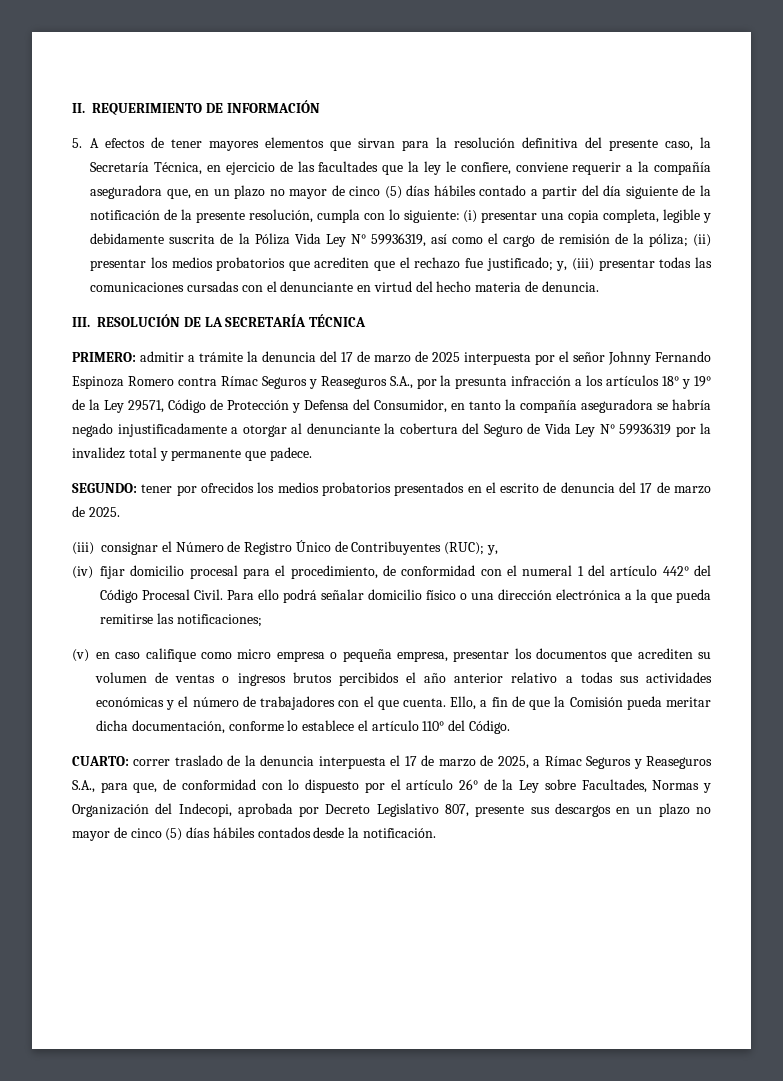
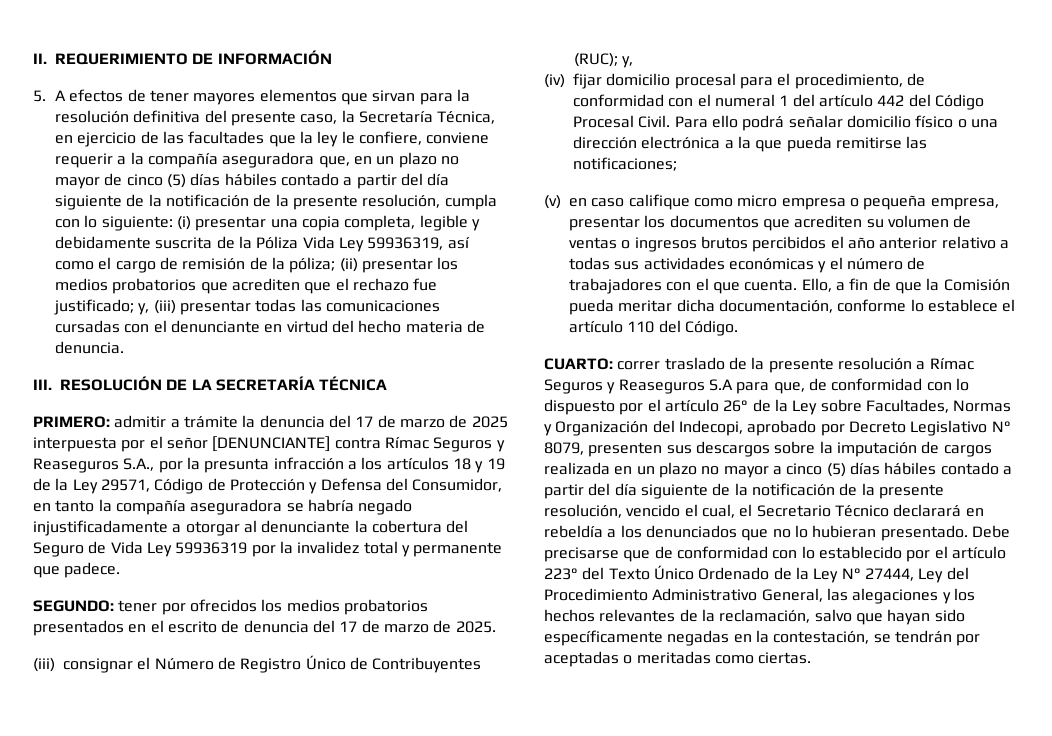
[350,234,366,244] N° -> (365, 244) none
[608,351,711,365] [72,376,174,389] Johnny Fernando Espinoza Romero -> [212,436,331,452] [DENUNCIANTE]
[662,376,712,389] 18° y 19° -> [452,458,505,473] 18 y 19
[599,424,615,434] N° -> (172, 549) none
[662,566,689,576] 442° -> [877,95,905,106] 442
[422,721,445,731] 110° -> [627,321,655,333] 110
[260,755,529,769] denuncia interpuesta el 17 de marzo de 2025, -> [768,357,912,373] presente resolución
[72,780,95,793] S.A., -> [708,379,733,391] S.A
[237,803,293,817] aprobada -> [747,420,817,436] aprobado
[444,803,712,817] [72,827,437,841] 807, presente sus descargos en un plazo no mayor de cinco (5) días hábiles contados desde la notificación. -> [991,421,1011,432] [544,441,992,457] [544,462,1012,478] [544,483,944,499] [544,504,984,518] [544,525,1010,541] [544,546,1006,562] [544,565,969,583] [544,588,975,604] [544,609,965,625] [544,630,981,646] [544,651,812,667] N° 8079, presenten sus descargos sobre la imputación de cargos realizada en un plazo no mayor a cinco (5) días hábiles contado a partir del día siguiente de la notificación de la presente resolución, vencido el cual, el Secretario Técnico declarará en rebeldía a los denunciados que no lo hubieran presentado. Debe precisarse que de conformidad con lo establecido por el artículo 223° del Texto Único Ordenado de la Ley N° 27444, Ley del Procedimiento Administrativo General, las alegaciones y los hechos relevantes de la reclamación, salvo que hayan sido específicamente negadas en la contestación, se tendrán por aceptadas o meritadas como ciertas.

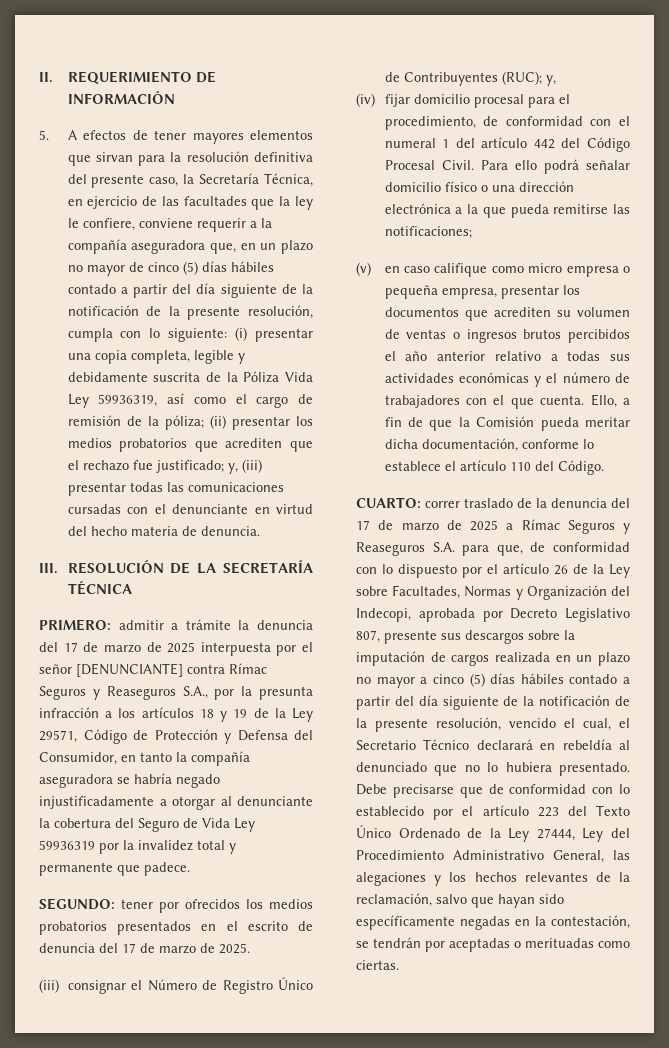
[768,357,912,373] presente resolución -> [551,498,630,508] [356,520,498,531] denuncia del 17 de marzo de 2025
[708,379,733,391] S.A -> [432,542,455,552] S.A.
[723,400,749,412] 26° -> [554,565,568,575] 26
[747,420,817,436] aprobado -> [418,608,475,622] aprobada
[991,421,1011,432] [544,442,663,457] N° 8079, presenten -> [356,630,437,644] 807, presente
[607,525,737,538] a los denunciados -> [619,740,630,750] [356,762,427,772] al denunciado
[812,525,877,538] hubieran -> [505,762,552,772] hubiera
[544,568,578,580] 223° -> [537,807,559,817] 223
[841,568,861,579] N° -> (530, 835) none
[636,651,711,664] meritadas -> [525,938,594,948] merituadas

